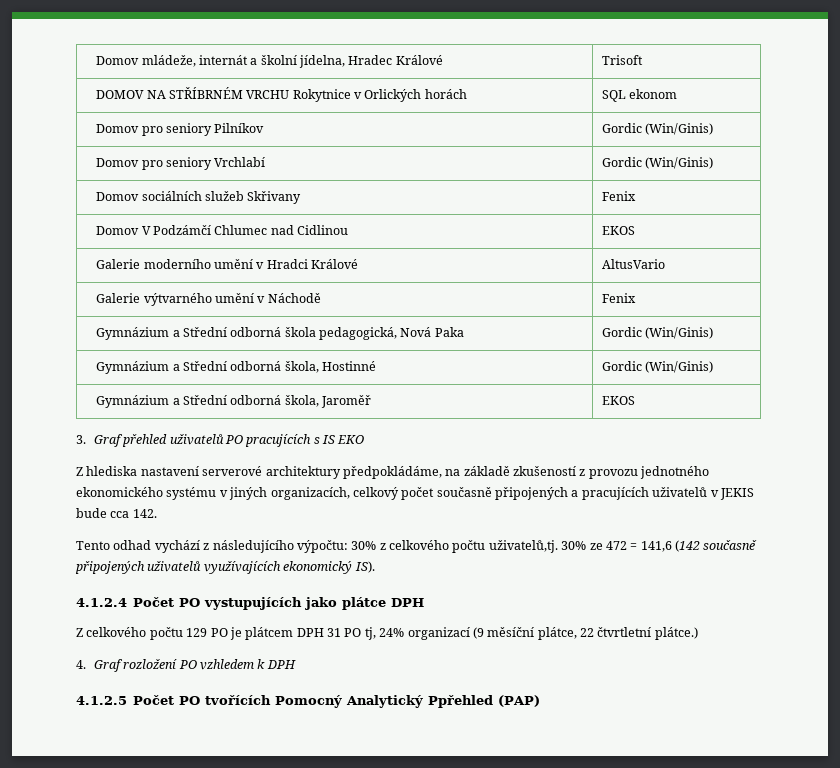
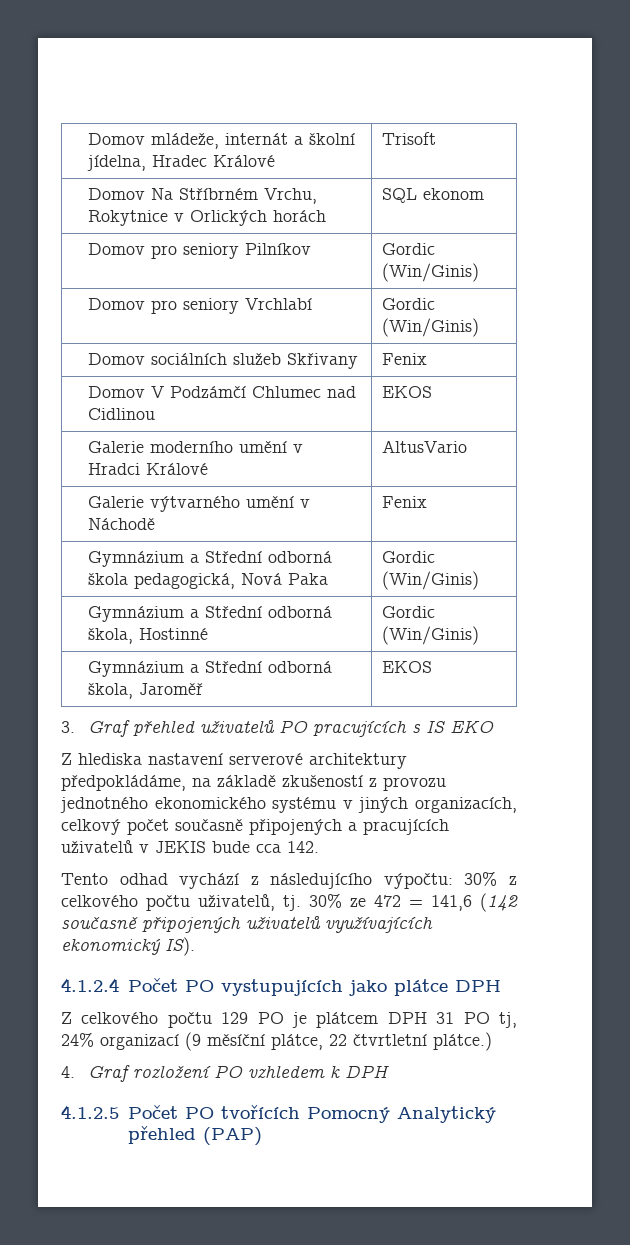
[96,87,290,99] DOMOV NA STŘÍBRNÉM VRCHU -> [88,188,318,204] Domov Na Stříbrném Vrchu,
[488,540,558,553] uživatelů,tj. -> [198,894,301,911] uživatelů, tj.
[428,695,494,708] Ppřehled -> [127,1125,196,1144] přehled

